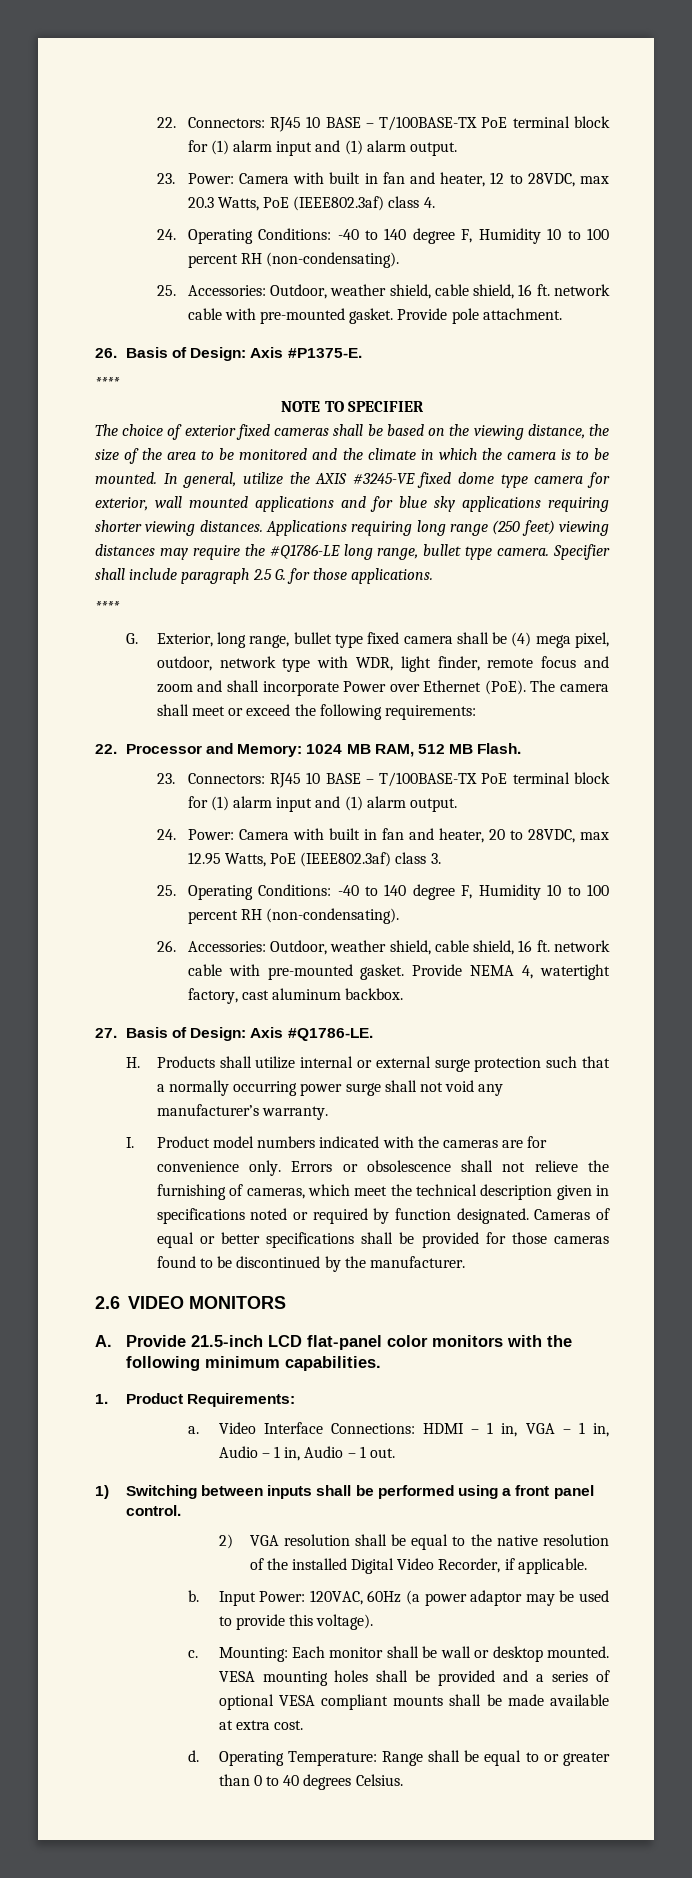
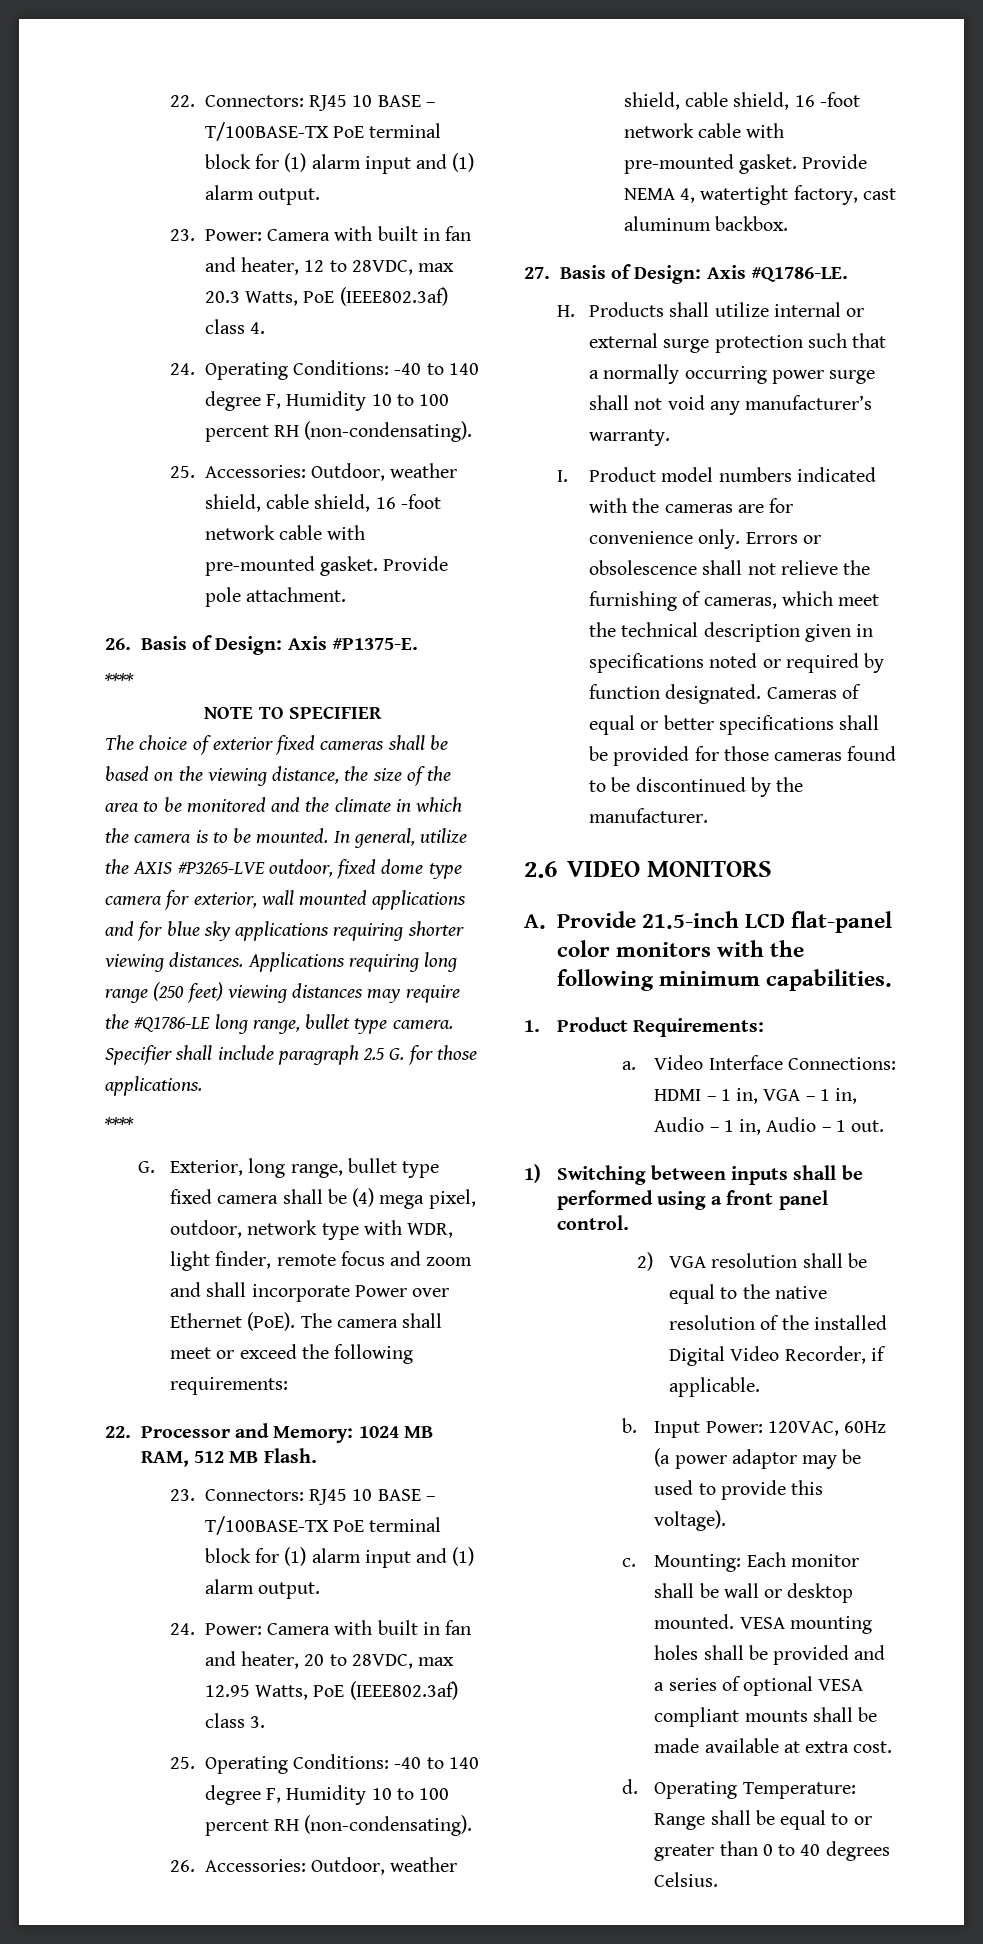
[536,284,550,296] ft. -> [400,494,441,509] -foot
[352,473,415,484] #3245-VE -> [177,859,333,877] #P3265-LVE outdoor,
[536,940,550,952] ft. -> [819,92,860,107] -foot

